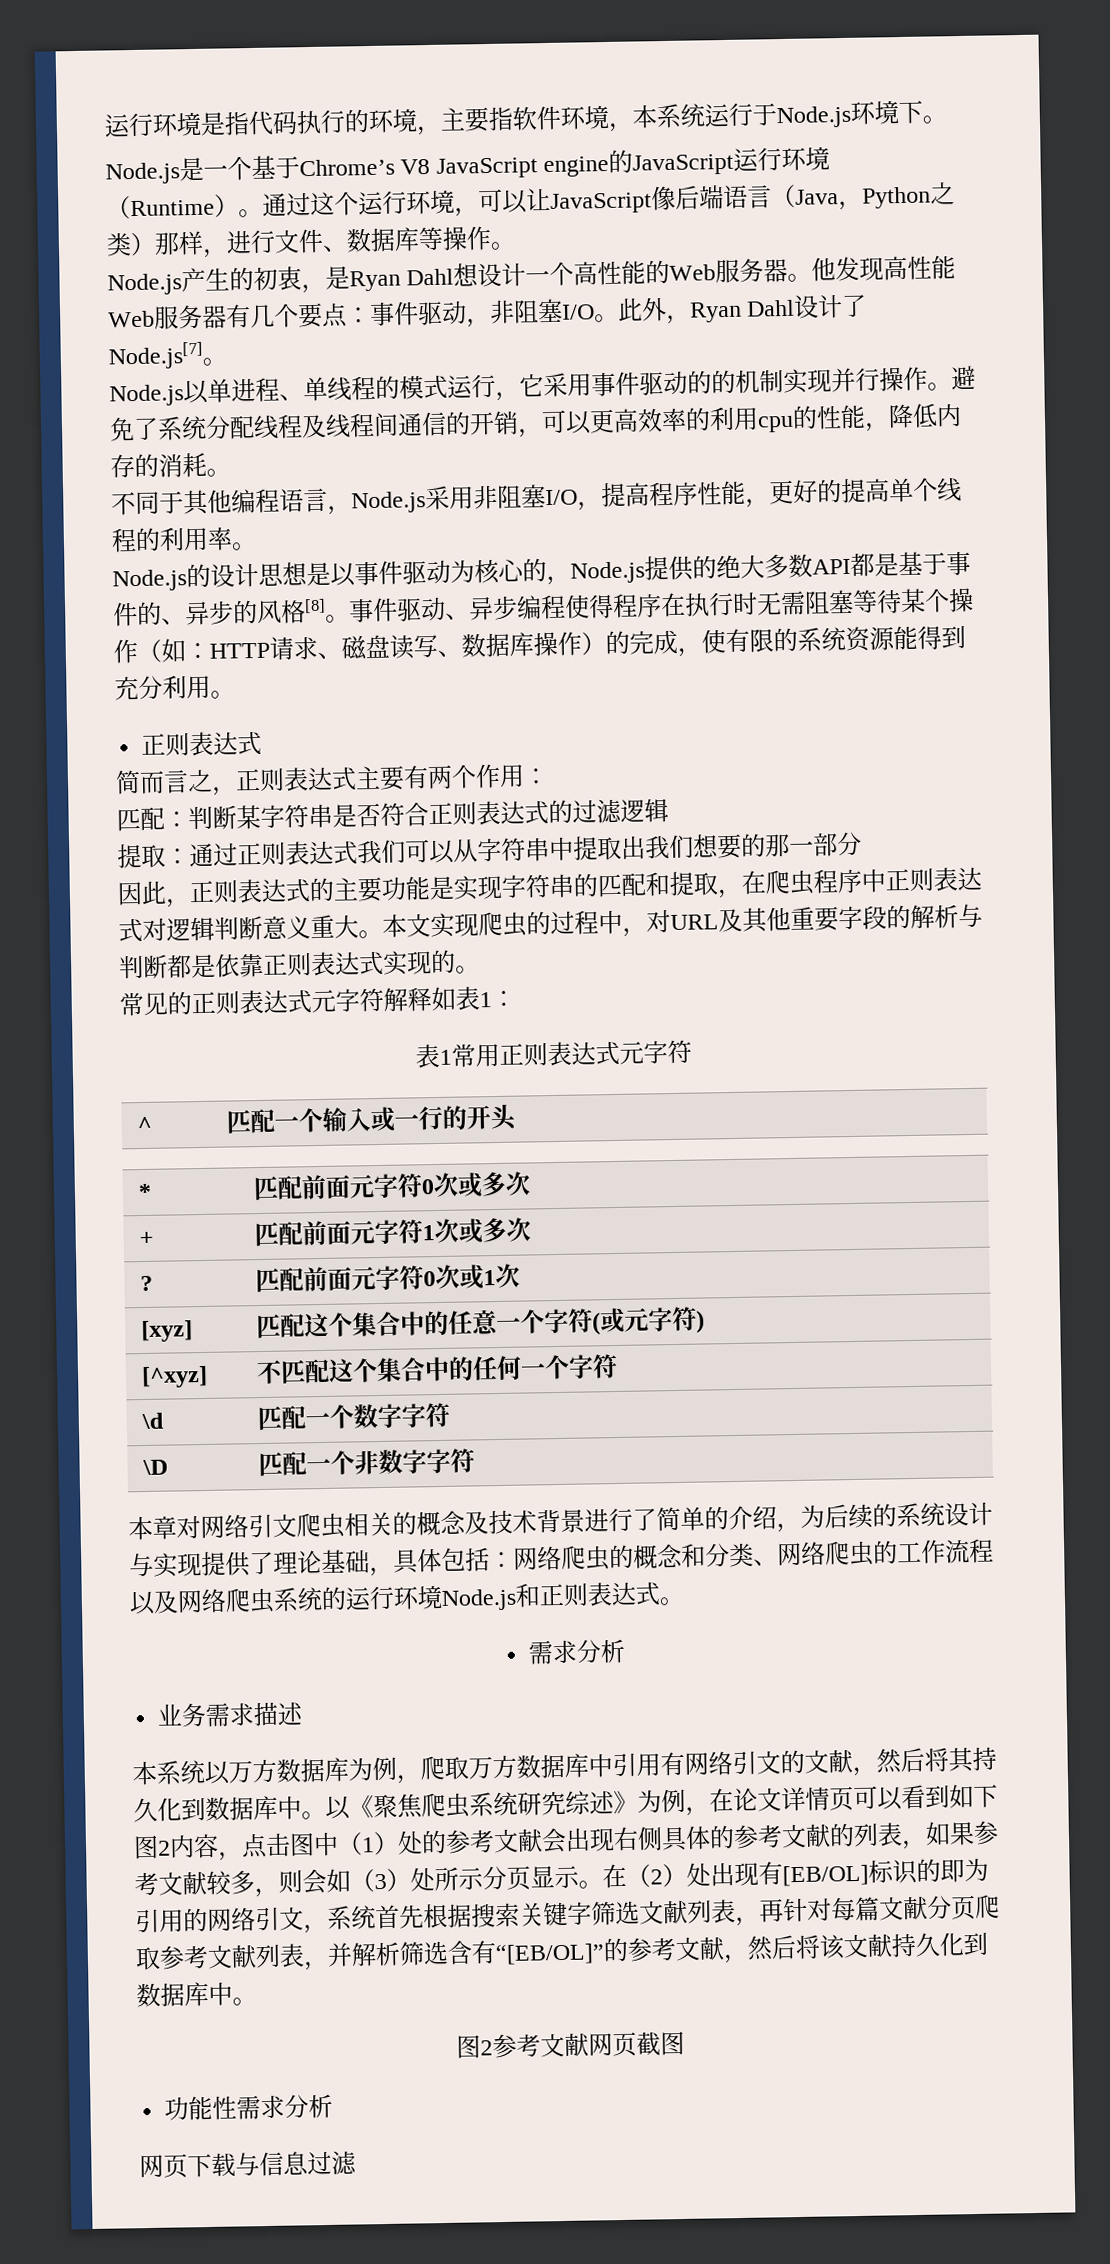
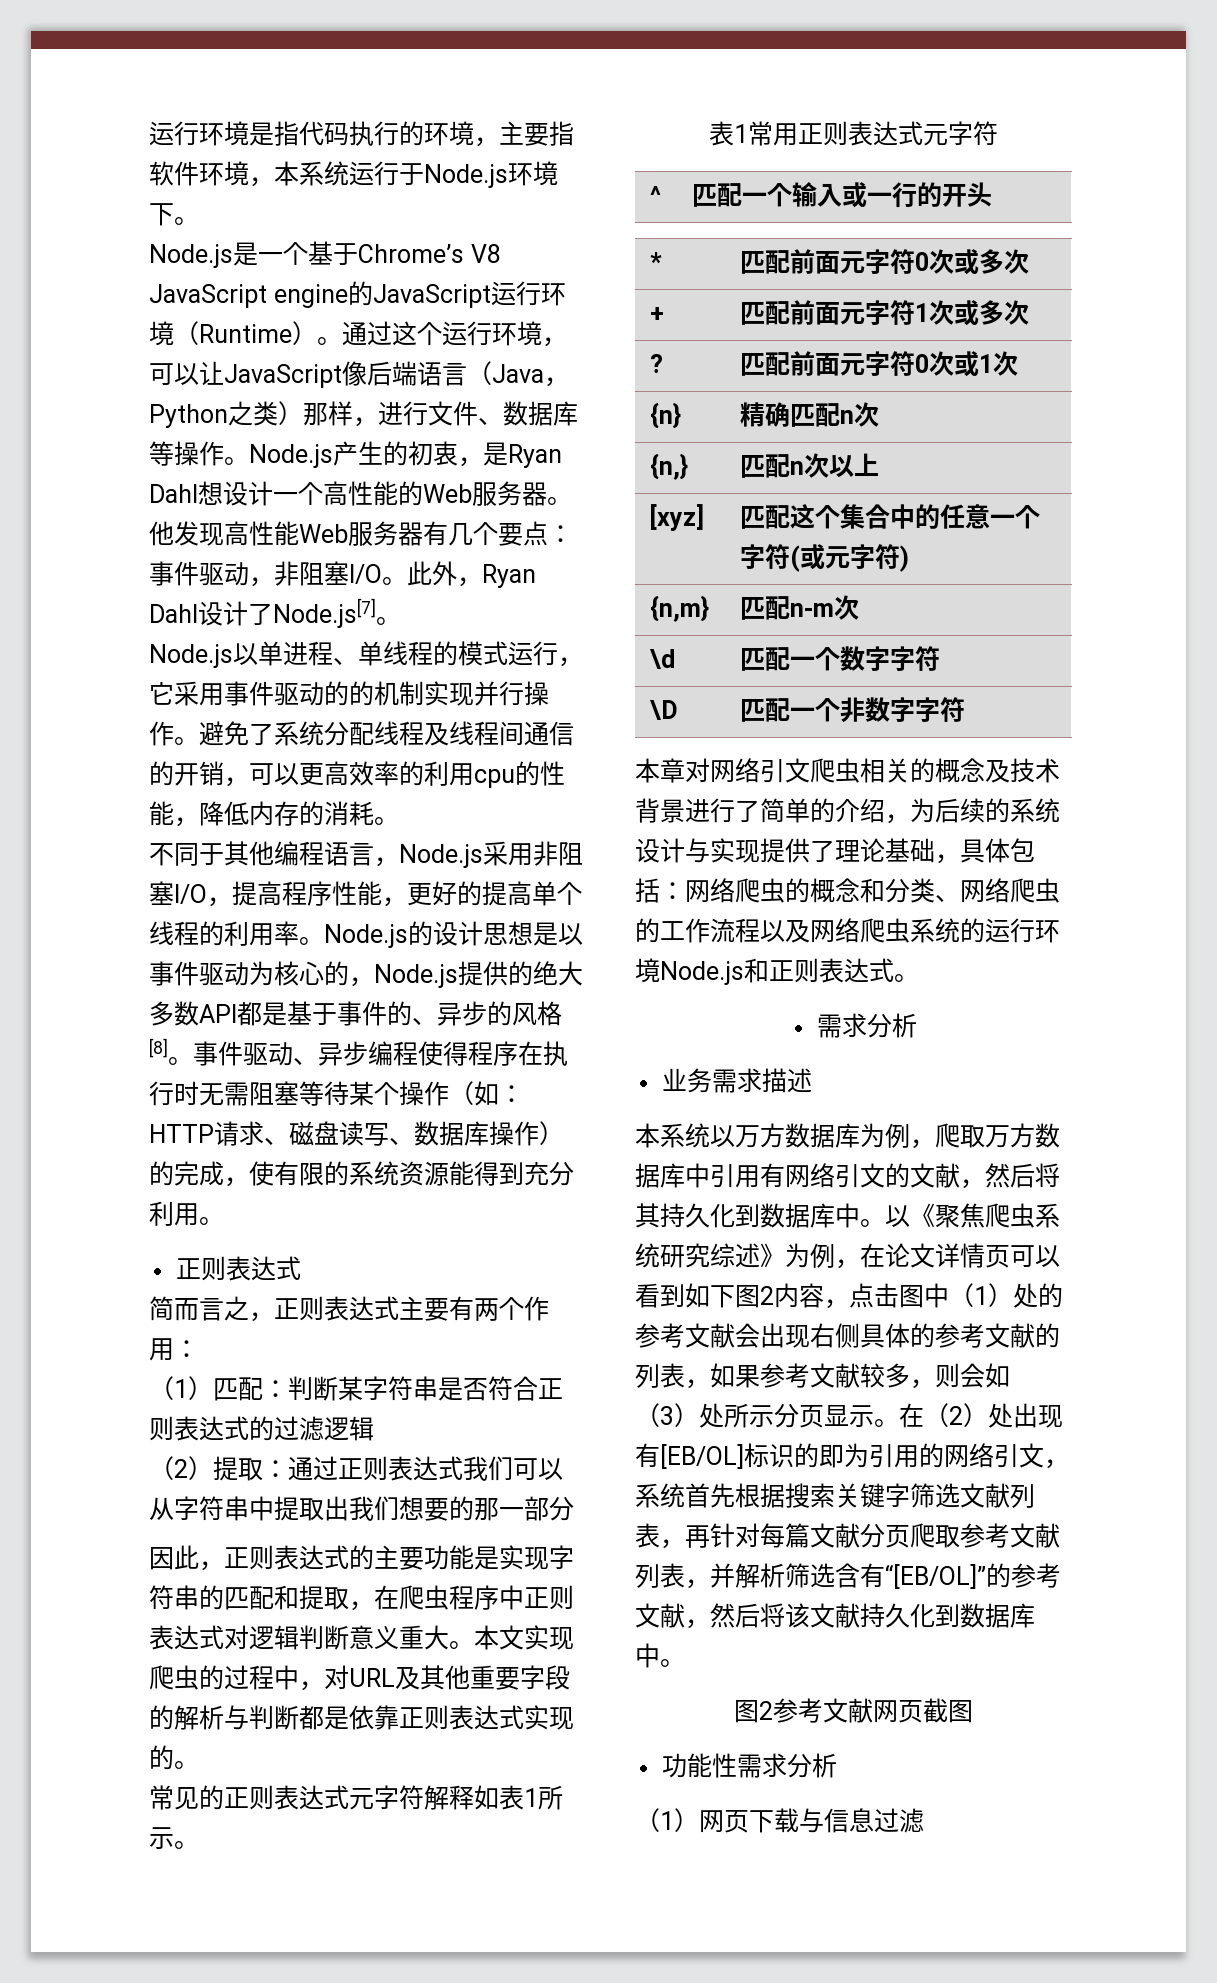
(516, 245) // -> (249, 461) none
(257, 546) // -> (324, 941) none
(549, 776) none -> [149,1376,213,1400] （1）
(669, 810) none -> [149,1456,213,1480] （2）
[491,990,516,1008] ： -> [538,1785,563,1810] [149,1827,199,1849] 所示。
(521, 1276) none -> [650,402,682,429] [740,402,880,427] [650,453,689,480] [740,453,880,478] // {n} | 精确匹配n次 // {n,} | 匹配n次以上
[141,1365,209,1389] [256,1353,619,1385] [^xyz] | 不匹配这个集合中的任何一个字符 -> [650,595,710,622] [740,595,860,620] {n,m} | 匹配n-m次
(334, 2106) none -> [635,1808,699,1832] （1）

